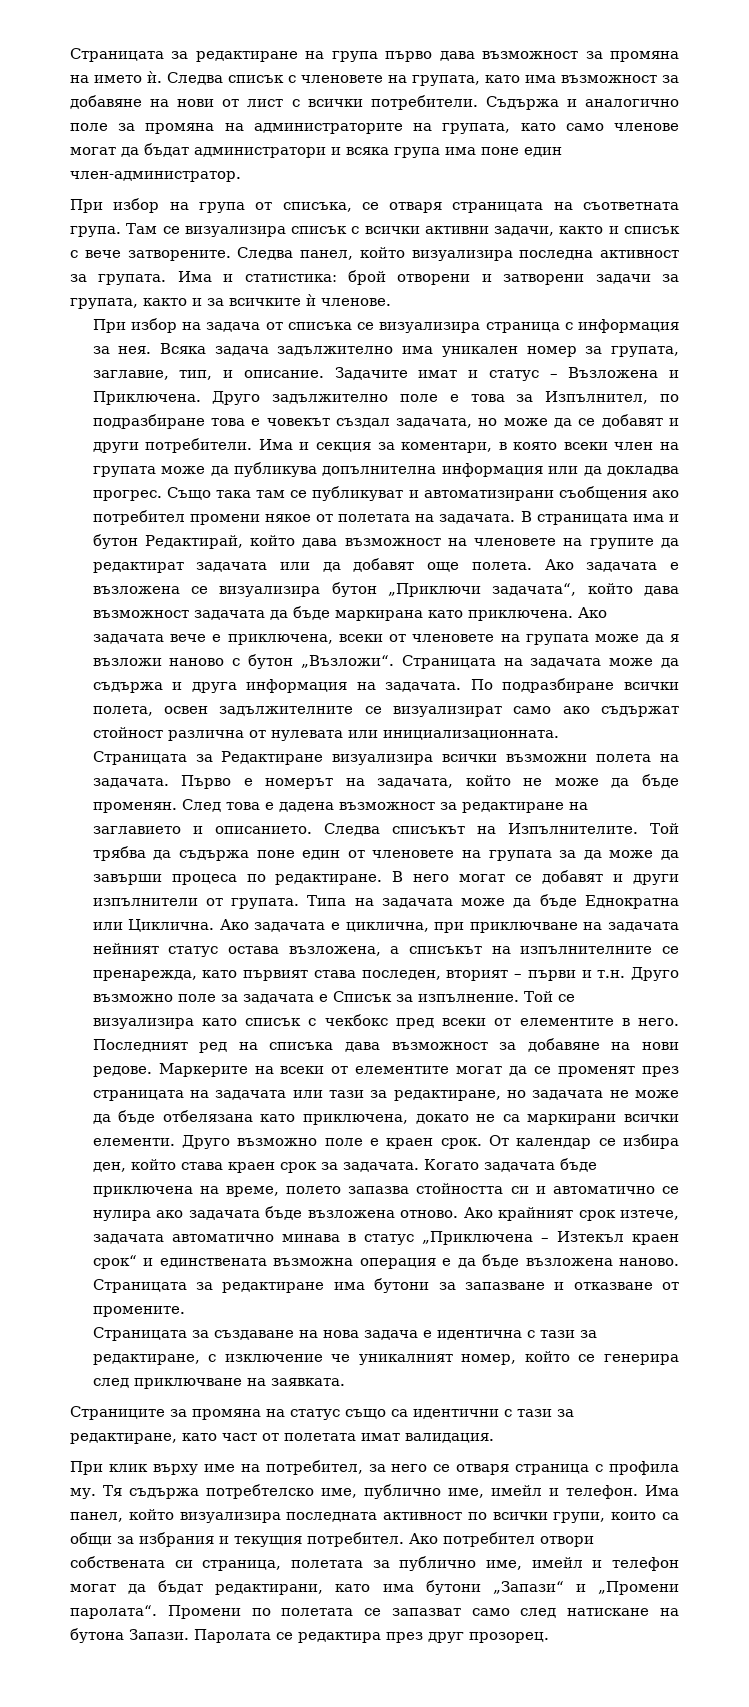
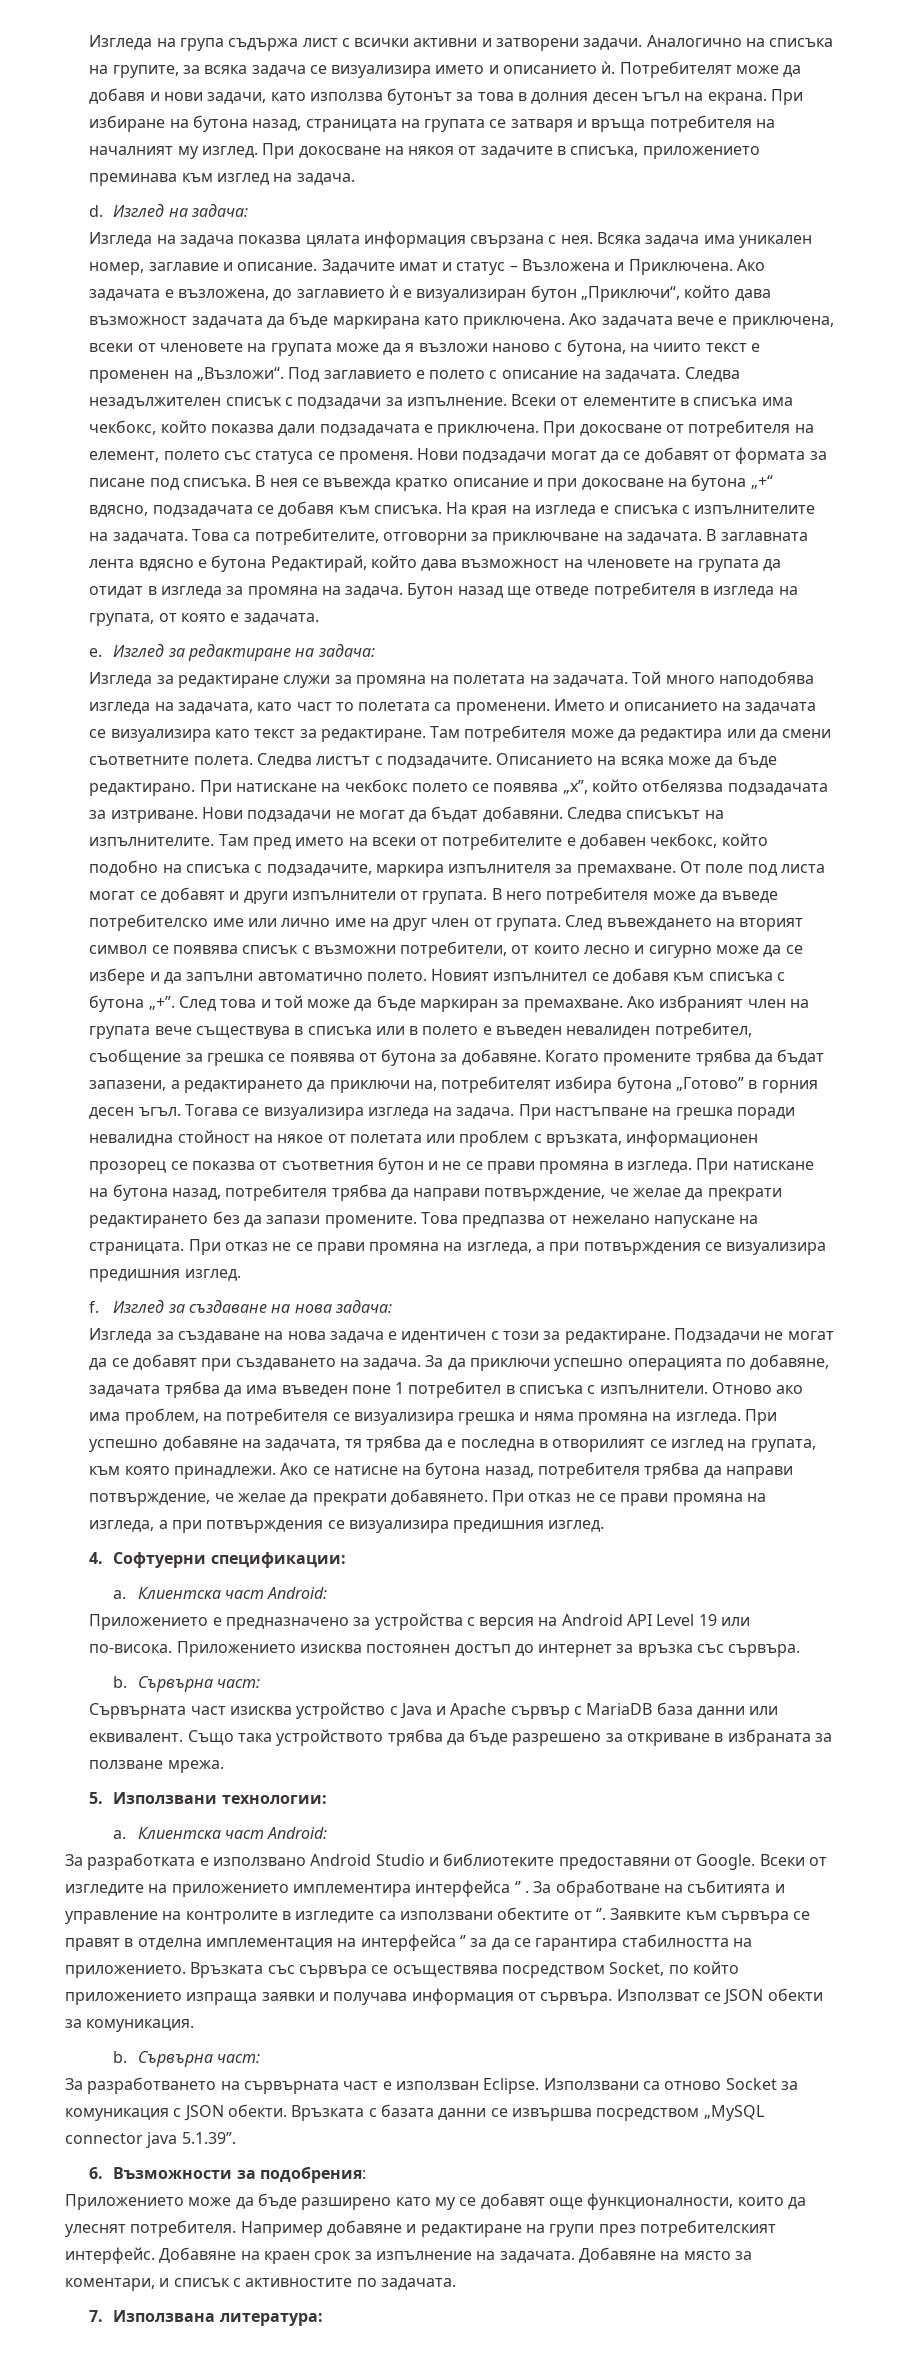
[70,48,679,62] [70,71,679,86] [70,95,679,110] [70,123,679,134] [70,143,562,158] [70,171,241,182] [70,198,679,213] [70,223,680,237] [70,247,679,261] [70,270,679,285] [70,294,391,309] [92,318,679,333] [92,346,110,354] Страницата за редактиране на група първо дава възможност за промяна на името ѝ. Следва списък с членовете на групата, като има възможност за добавяне на нови от лист с всички потребители. Съдържа и аналогично поле за промяна на администраторите на групата, като само членове могат да бъдат администратори и всяка група има поне един член-администратор. // При избор на група от списъка, се отваря страницата на съответната група. Там се визуализира списък с всички активни задачи, както и списък с вече затворените. Следва панел, който визуализира последна активност за групата. Има и статистика: брой отворени и затворени задачи за групата, както и за всичките ѝ членове. // При избор на задача от списъка се визуализира страница с информация за -> [89,35,834,51] [89,61,802,78] [89,88,804,105] [89,115,776,132] [89,143,760,159] [89,173,355,186] [89,203,249,217] [89,231,557,248] Изгледа на група съдържа лист с всички активни и затворени задачи. Аналогично на списъка на групите, за всяка задача се визуализира името и описанието ѝ. Потребителят може да добавя и нови задачи, като използва бутонът за това в долния десен ъгъл на екрана. При избиране на бутона назад, страницата на групата се затваря и връща потребителя на началният му изглед. При докосване на някоя от задачите в списъка, приложението преминава към изглед на задача. // d. Изглед на задача: // Изгледа на задача показва цялата информация свързана с
[277,346,394,356] задължително -> (700, 241) none
[526,346,679,357] [92,370,213,380] номер за групата, заглавие, тип, -> [89,262,219,275] номер, заглавие
[212,391,679,405] [92,414,679,429] [92,438,679,453] [92,462,679,477] [92,486,679,501] [92,510,679,525] [92,534,679,549] [92,558,679,573] [92,582,577,597] Друго задължително поле е това за Изпълнител, по подразбиране това е човекът създал задачата, но може да се добавят и други потребители. Има и секция за коментари, в която всеки член на групата може да публикува допълнителна информация или да докладва прогрес. Също така там се публикуват и автоматизирани съобщения ако потребител промени някое от полетата на задачата. В страницата има и бутон Редактирай, който дава възможност на членовете на групите да редактират задачата или да добавят още полета. Ако задачата е възложена се визуализира бутон „Приключи задачата“, -> [737,259,766,271] [89,285,681,302] Ако задачата е възложена, до заглавието ѝ е визуализиран бутон „Приключи“,
[248,654,679,669] [92,678,679,693] [92,706,679,717] [92,727,559,741] [92,751,679,765] [92,774,679,789] [92,799,588,813] [92,823,679,836] [92,846,679,861] [92,871,450,885] бутон „Възложи“. Страницата на задачата може да съдържа и друга информация на задачата. По подразбиране всички полета, освен задължителните се визуализират само ако съдържат стойност различна от нулевата или инициализационната. // Страницата за Редактиране визуализира всички възможни полета на задачата. Първо е номерът на задачата, който не може да бъде променян. След това е дадена възможност за редактиране на заглавието и описанието. Следва списъкът на Изпълнителите. Той трябва да съдържа поне един от членовете на групата за да може да завърши процеса по редактиране. В него -> [566,339,761,356] [89,367,740,383] [89,394,793,409] [89,420,814,437] [89,447,827,464] [89,474,773,491] [89,501,816,518] [89,528,808,545] [89,555,782,572] [89,582,798,599] [89,613,319,626] [89,643,375,661] [89,671,815,688] [89,699,817,715] [89,725,832,742] [89,752,777,768] [89,779,828,796] [89,806,724,823] [89,833,768,850] [89,860,826,877] бутона, на чиито текст е променен на „Възложи“. Под заглавието е полето с описание на задачата. Следва незадължителен списък с подзадачи за изпълнение. Всеки от елементите в списъка има чекбокс, който показва дали подзадачата е приключена. При докосване от потребителя на елемент, полето със статуса се променя. Нови подзадачи могат да се добавят от формата за писане под списъка. В нея се въвежда кратко описание и при докосване на бутона „+“ вдясно, подзадачата се добавя към списъка. На края на изгледа е списъка с изпълнителите на задачата. Това са потребителите, отговорни за приключване на задачата. В заглавната лента вдясно е бутона Редактирай, който дава възможност на членовете на групата да отидат в изгледа за промяна на задача. Бутон назад ще отведе потребителя в изгледа на групата, от която е задачата. // e. Изглед за редактиране на задача: // Изгледа за редактиране служи за промяна на полетата на задачата. Той много наподобява изгледа на задачата, като част то полетата са променени. Името и описанието на задачата се визуализира като текст за редактиране. Там потребителя може да редактира или да смени съответните полета. Следва листът с подзадачите. Описанието на всяка може да бъде редактирано. При натискане на чекбокс полето се появява „х”, който отбелязва подзадачата за изтриване. Нови подзадачи не могат да бъдат добавяни. Следва списъкът на изпълнителите. Там пред името на всеки от потребителите е добавен чекбокс, който подобно на списъка с подзадачите, маркира изпълнителя за премахване. От поле под листа
[307,894,679,909] [92,919,679,933] [92,943,679,957] [92,967,679,981] [92,991,575,1004] [92,1014,679,1029] [92,1038,679,1053] [92,1063,679,1077] [92,1090,679,1101] [92,1110,679,1125] [92,1134,679,1149] [92,1158,597,1173] [92,1183,679,1197] [92,1206,679,1221] [92,1231,679,1245] [92,1254,679,1269] [92,1278,680,1293] [92,1306,185,1317] [92,1327,187,1341] Типа на задачата може да бъде Еднократна или Циклична. Ако задачата е циклична, при приключване на задачата нейният статус остава възложена, а списъкът на изпълнителните се пренарежда, като първият става последен, вторият – първи и т.н. Друго възможно поле за задачата е Списък за изпълнение. Той се визуализира като списък с чекбокс пред всеки от елементите в него. Последният ред на списъка дава възможност за добавяне на нови редове. Маркерите на всеки от елементите могат да се променят през страницата на задачата или тази за редактиране, но задачата не може да бъде отбелязана като приключена, докато не са маркирани всички елементи. Друго възможно поле е краен срок. От календар се избира ден, който става краен срок за задачата. Когато задачата бъде приключена на време, полето запазва стойността си и автоматично се нулира ако задачата бъде възложена отново. Ако крайният срок изтече, задачата автоматично минава в статус „Приключена – Изтекъл краен срок“ и единствената възможна операция е да бъде възложена наново. Страницата за редактиране има бутони за запазване и отказване от промените. // Страницата -> [491,887,779,904] [89,914,804,931] [89,941,803,958] [89,968,786,985] [89,995,810,1012] [89,1022,752,1039] [89,1049,825,1066] [89,1076,818,1093] [89,1104,796,1120] [89,1130,759,1147] [89,1157,814,1174] [89,1184,782,1201] [89,1211,759,1228] [89,1239,827,1255] [89,1269,241,1282] [89,1299,393,1313] [89,1328,153,1343] В него потребителя може да въведе потребителско име или лично име на друг член от групата. След въвеждането на вторият символ се появява списък с възможни потребители, от които лесно и сигурно може да се избере и да запълни автоматично полето. Новият изпълнител се добавя към списъка с бутона „+”. След това и той може да бъде маркиран за премахване. Ако избраният член на групата вече съществува в списъка или в полето е въведен невалиден потребител, съобщение за грешка се появява от бутона за добавяне. Когато промените трябва да бъдат запазени, а редактирането да приключи на, потребителят избира бутона „Готово” в горния десен ъгъл. Тогава се визуализира изгледа на задача. При настъпване на грешка поради невалидна стойност на някое от полетата или проблем с връзката, информационен прозорец се показва от съответния бутон и не се прави промяна в изгледа. При натискане на бутона назад, потребителя трябва да направи потвърждение, че желае да прекрати редактирането без да запази промените. Това предпазва от нежелано напускане на страницата. При отказ не се прави промяна на изгледа, а при потвърждения се визуализира предишния изглед. // f. Изглед за създаване на нова задача: // Изгледа
[436,1330,597,1340] [92,1351,679,1365] [92,1378,345,1389] [70,1406,574,1420] [70,1433,494,1444] [70,1460,679,1475] [70,1484,679,1499] [70,1509,679,1523] [70,1532,594,1547] [70,1556,679,1571] [70,1580,679,1595] [70,1605,679,1619] [70,1628,549,1643] идентична с тази за редактиране, с изключение че уникалният номер, който се генерира след приключване на заявката. // Страниците за промяна на статус също са идентични с тази за редактиране, като част от полетата имат валидация. // При клик върху име на потребител, за него се отваря страница с профила му. Тя съдържа потребтелско име, публично име, имейл и телефон. Има панел, който визуализира последната активност по всички групи, които са общи за избрания и текущия потребител. Ако потребител отвори собствената си страница, полетата за публично име, имейл и телефон могат да бъдат редактирани, като има бутони „Запази“ и „Промени паролата“. Промени по полетата се запазват само след натискане на бутона Запази. Паролата се редактира през друг прозорец. -> [401,1328,834,1344] [89,1354,830,1371] [89,1381,804,1398] [89,1408,778,1425] [89,1435,816,1452] [89,1462,794,1479] [89,1489,767,1506] [89,1520,605,1533] [89,1552,346,1568] [113,1587,328,1599] [89,1613,751,1630] [89,1641,801,1657] [113,1676,261,1692] [89,1702,779,1719] [89,1729,833,1746] [89,1760,224,1773] [89,1792,327,1804] [113,1827,328,1839] [65,1853,827,1870] [65,1880,785,1897] [65,1907,811,1924] [65,1934,752,1951] [65,1961,739,1978] [65,1988,823,2005] [65,2019,195,2032] [113,2051,261,2067] [65,2077,798,2094] [65,2104,764,2121] [65,2132,236,2148] [89,2166,367,2183] [65,2193,806,2210] [65,2220,776,2237] [65,2247,752,2264] [65,2278,456,2291] [89,2310,323,2326] идентичен с този за редактиране. Подзадачи не могат да се добавят при създаването на задача. За да приключи успешно операцията по добавяне, задачата трябва да има въведен поне 1 потребител в списъка с изпълнители. Отново ако има проблем, на потребителя се визуализира грешка и няма промяна на изгледа. При успешно добавяне на задачата, тя трябва да е последна в отворилият се изглед на групата, към която принадлежи. Ако се натисне на бутона назад, потребителя трябва да направи потвърждение, че желае да прекрати добавянето. При отказ не се прави промяна на изгледа, а при потвърждения се визуализира предишния изглед. // 4. Софтуерни спецификации: // a. Клиентска част Android: // Приложението е предназначено за устройства с версия на Android API Level 19 или по-висока. Приложението изисква постоянен достъп до интернет за връзка със сървъра. // b. Сървърна част: // Сървърната част изисква устройство с Java и Apache сървър с MariaDB база данни или еквивалент. Също така устройството трябва да бъде разрешено за откриване в избраната за ползване мрежа. // 5. Използвани технологии: // a. Клиентска част Android: // За разработката е използвано Android Studio и библиотеките предоставяни от Google. Всеки от изгледите на приложението имплементира интерфейса ‘’ . За обработване на събитията и управление на контролите в изгледите са използвани обектите от ‘’. Заявките към сървъра се правят в отделна имплементация на интерфейса ‘’ за да се гарантира стабилността на приложението. Връзката със сървъра се осъществява посредством Socket, по който приложението изпраща заявки и получава информация от сървъра. Използват се JSON обекти за комуникация. // b. Сървърна част: // За разработването на сървърната част е използван Eclipse. Използвани са отново Socket за комуникация с JSON обекти. Връзката с базата данни се извършва посредством „МySQL connector java 5.1.39”. // 6. Възможности за подобрения: // Приложението може да бъде разширено като му се добавят още функционалности, които да улеснят потребителя. Например добавяне и редактиране на групи през потребителският интерфейс. Добавяне на краен срок за изпълнение на задачата. Добавяне на място за коментари, и списък с активностите по задачата. // 7. Използвана литература:

